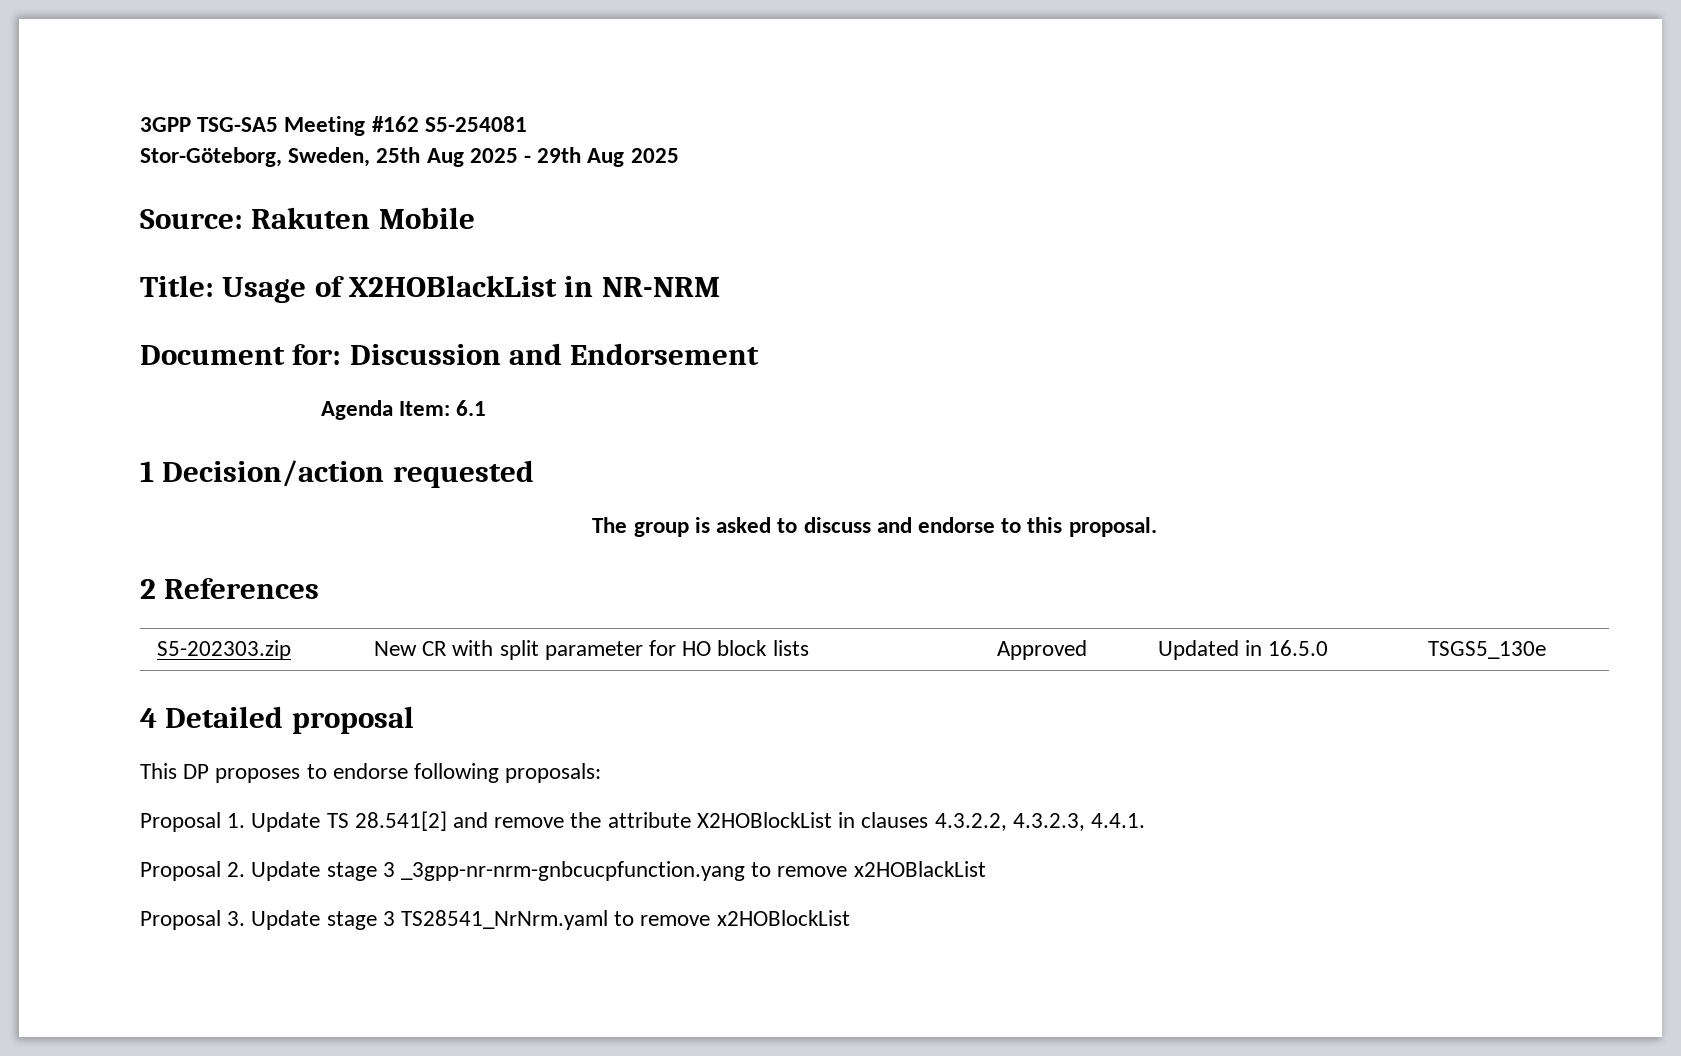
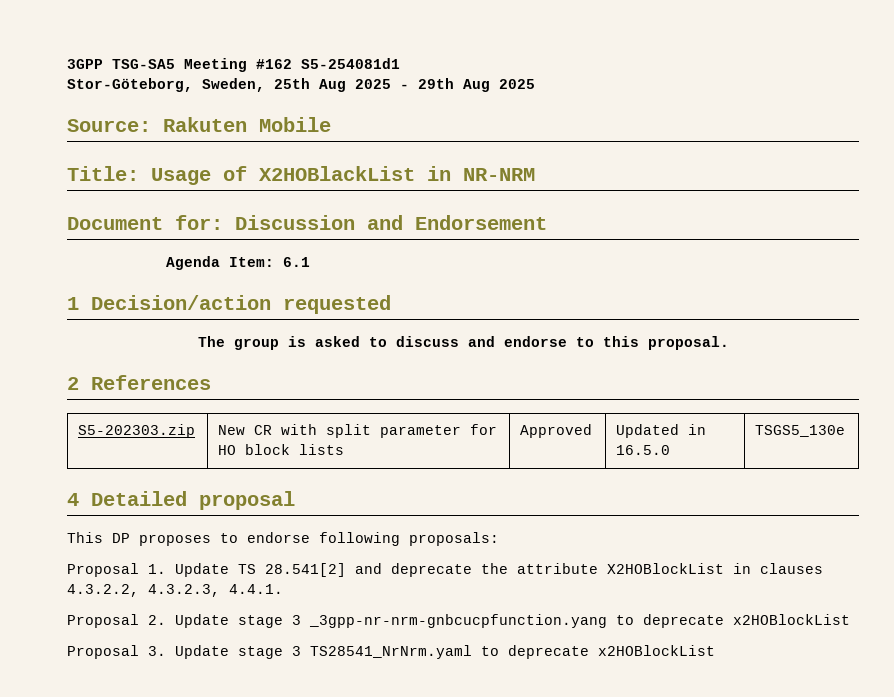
[424,116,527,132] S5-254081 -> [301,58,400,69] S5-254081d1
[494,817,565,828] remove -> [391,563,472,577] deprecate
[777,861,986,877] remove x2HOBlackList -> [643,614,850,628] deprecate x2HOBlockList
[640,915,711,926] remove -> [508,645,589,659] deprecate

